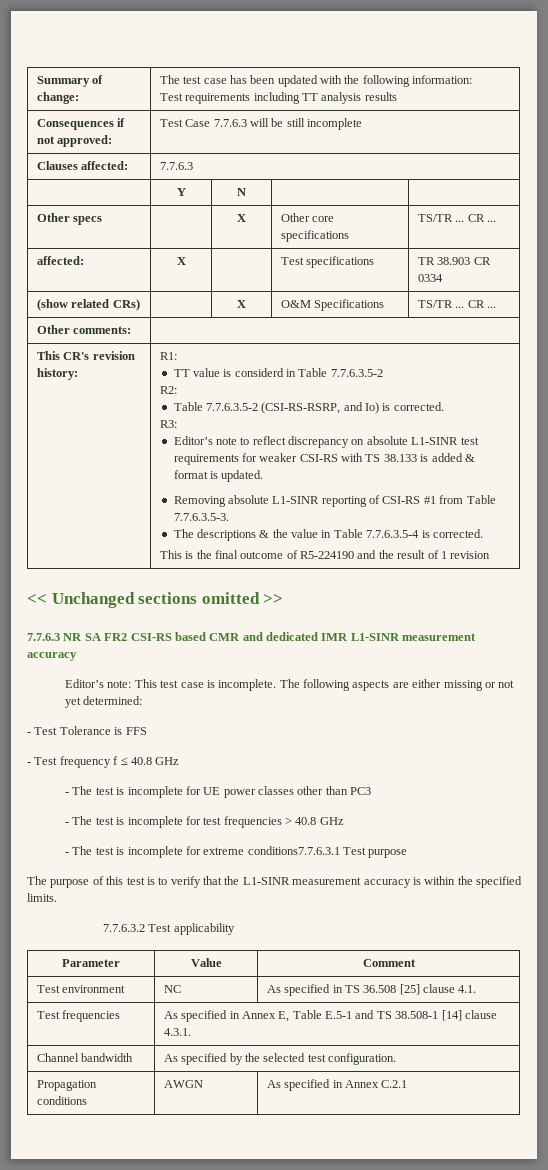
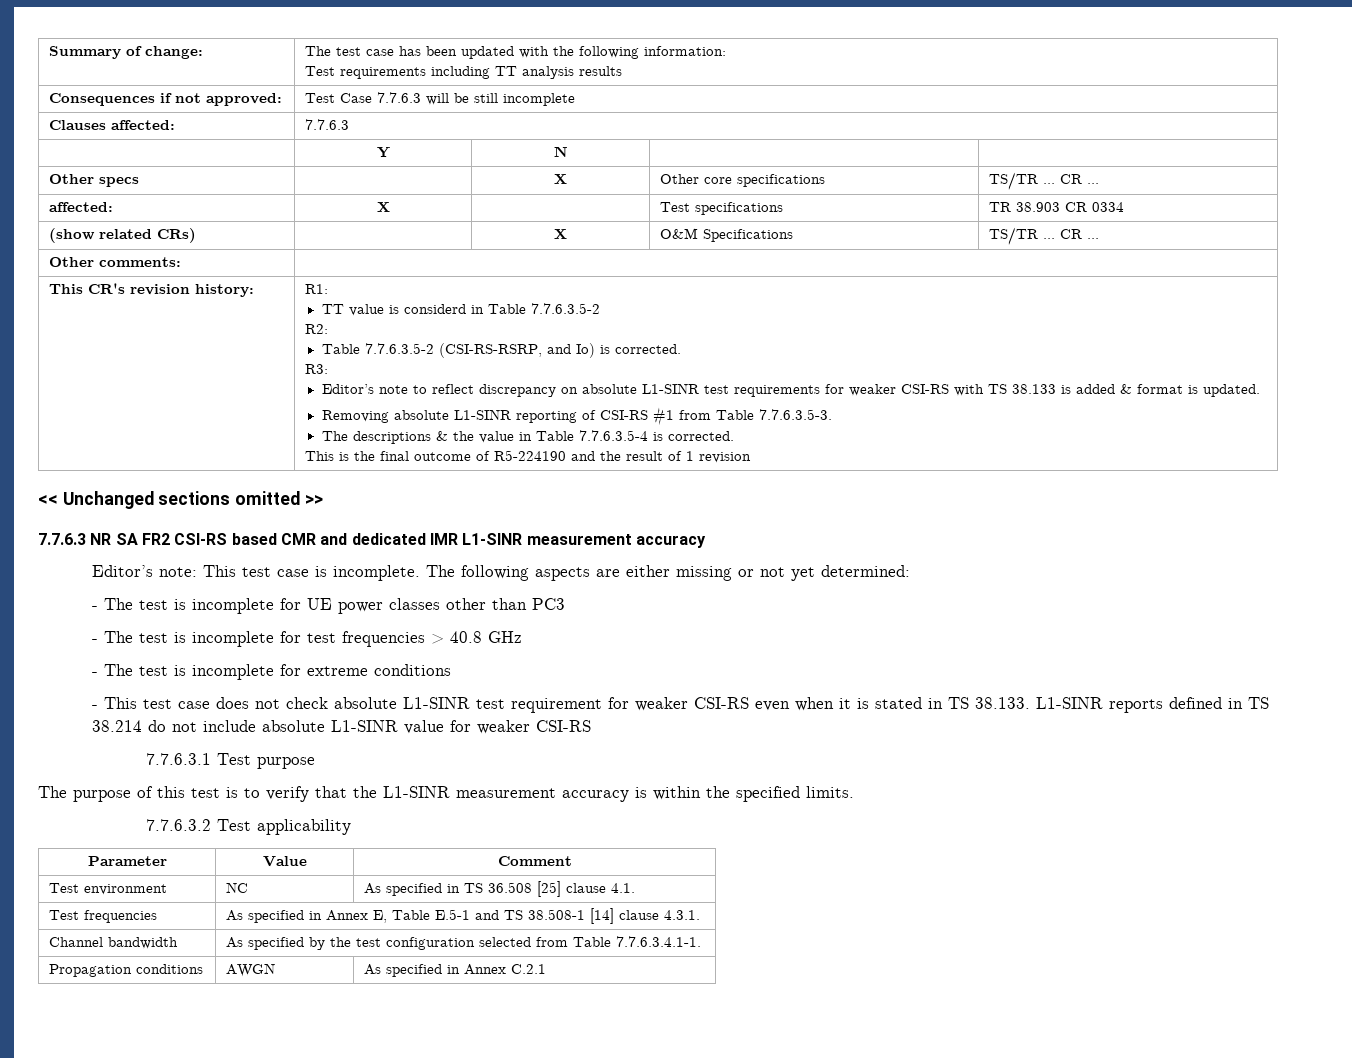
[27,726,147,735] [27,756,180,768] // - Test Tolerance is FFS // - Test frequency f ≤ 40.8 GHz -> (911, 571) none
[247,846,340,855] conditions7.7.6.3.1 -> [374,664,452,676] [92,697,1270,713] [92,720,592,734] [146,753,212,765] conditions // - This test case does not check absolute L1-SINR test requirement for weaker CSI-RS even when it is stated in TS 38.133. L1-SINR reports defined in TS 38.214 do not include absolute L1-SINR value for weaker CSI-RS // 7.7.6.3.1
[263,1053,397,1065] selected test configuration. -> [356,936,702,950] test configuration selected from Table 7.7.6.3.4.1-1.

